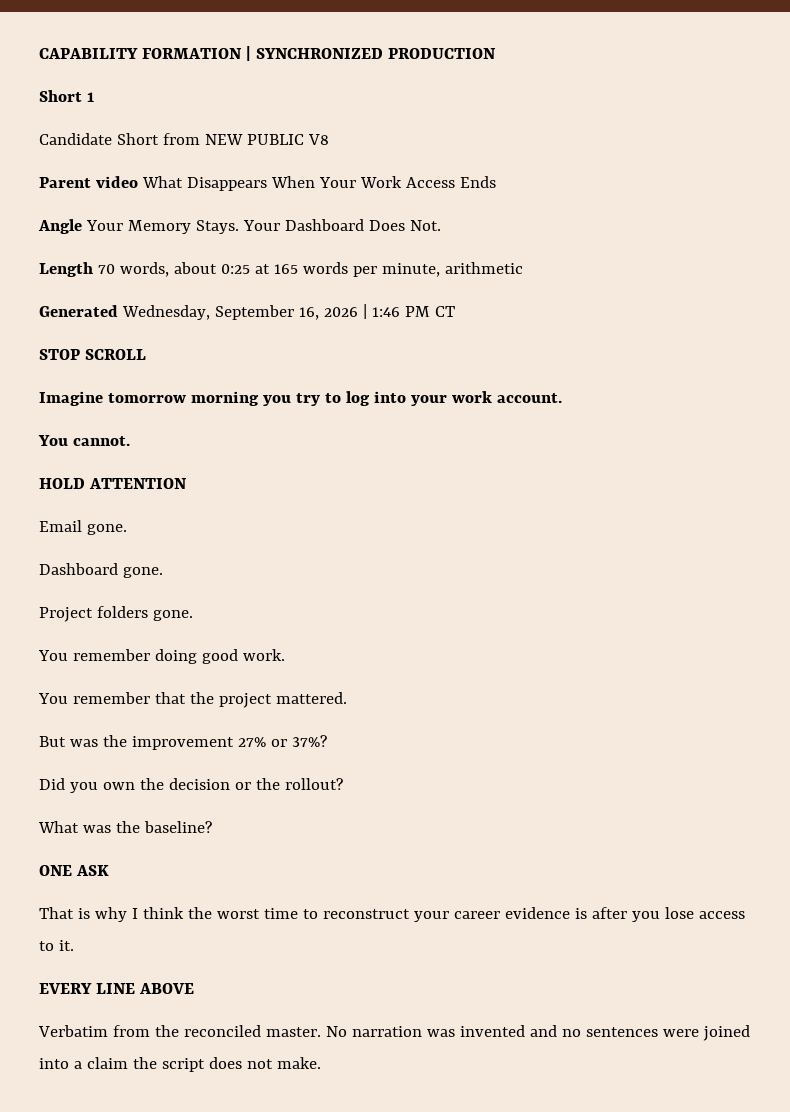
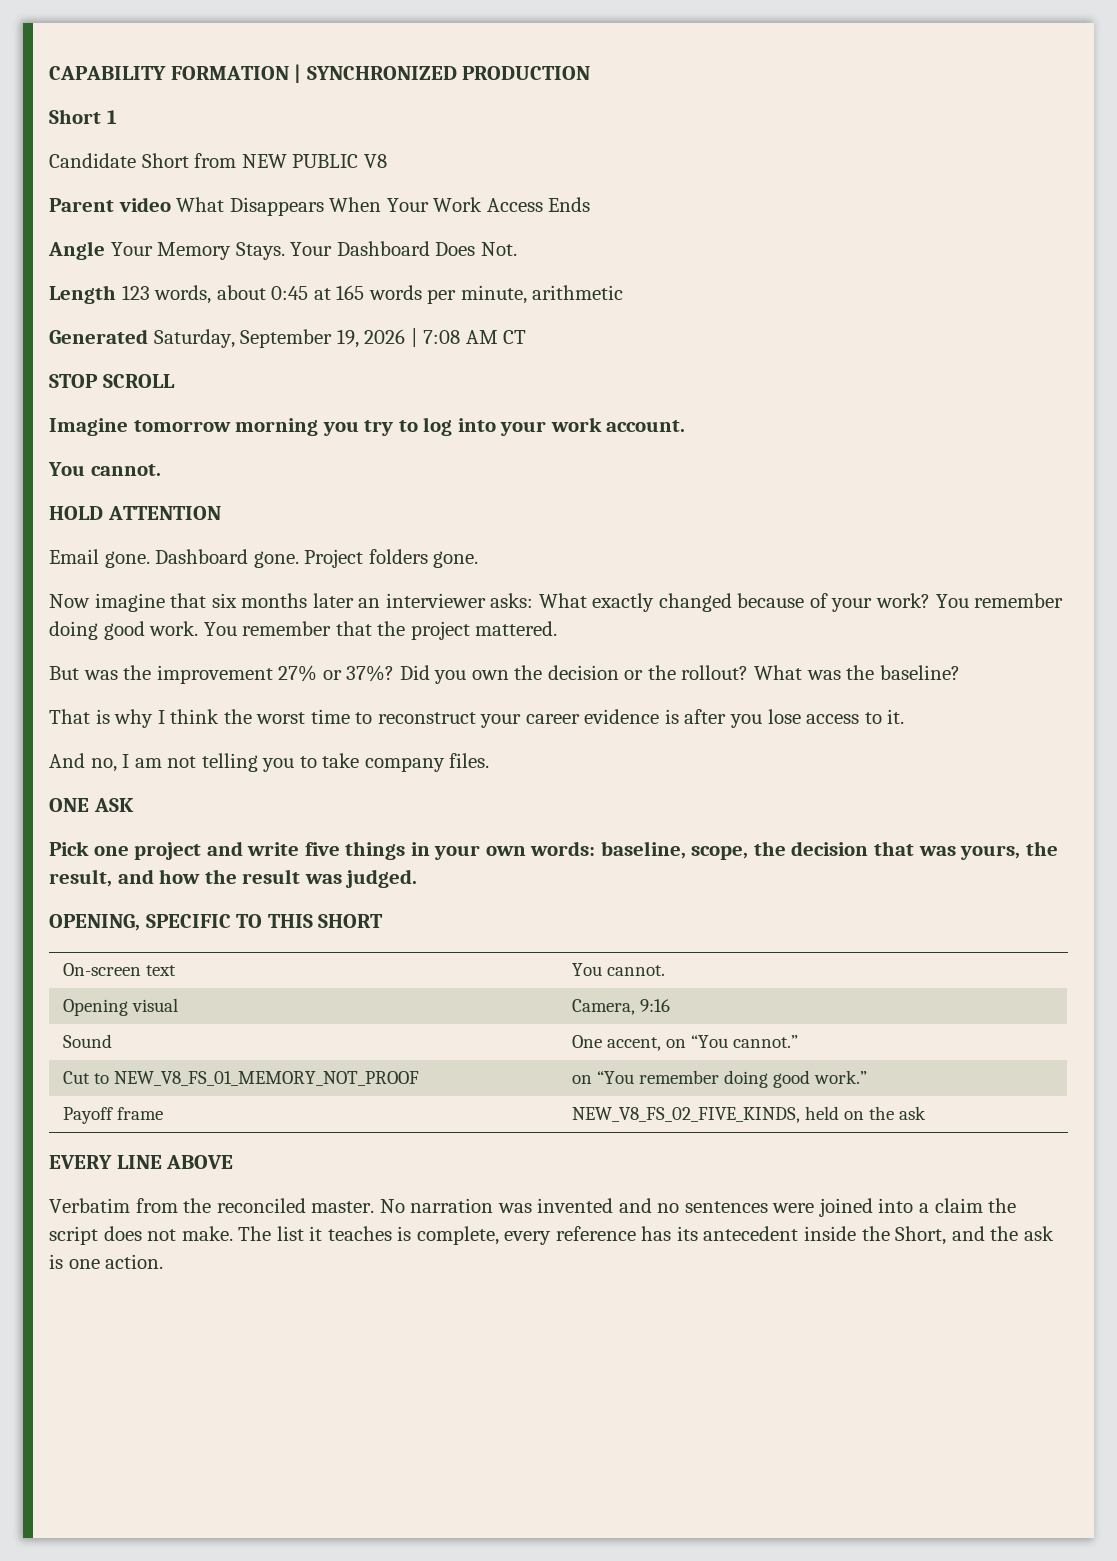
[97,264,115,274] 70 -> [121,285,150,300] 123
[220,264,250,274] 0:25 -> [271,286,309,300] 0:45
[121,304,430,320] Wednesday, September 16, 2026 | 1:46 PM -> [153,328,498,348] Saturday, September 19, 2026 | 7:08 AM
(127, 529) // -> (150, 559) none
(163, 572) // -> (299, 559) none
(193, 615) none -> [49,593,931,612] Now imagine that six months later an interviewer asks: What exactly changed because of your work?
(285, 655) // -> (199, 628) none
(327, 741) // -> (395, 673) none
(343, 784) // -> (749, 672) none
[39,865,109,876] // ONE ASK -> (960, 672) none
(74, 945) none -> [49,753,490,772] [49,798,134,812] [49,841,1058,860] [49,869,418,888] [49,914,384,931] [62,963,176,976] [571,963,665,976] [62,998,178,1016] [571,999,670,1015] [62,1034,112,1048] [571,1035,798,1051] [62,1071,419,1086] [571,1070,867,1088] [62,1107,163,1124] [571,1106,926,1123] // And no, I am not telling you to take company files. // ONE ASK // Pick one project and write five things in your own words: baseline, scope, the decision that was yours, the result, and how the result was judged. // OPENING, SPECIFIC TO THIS SHORT // On-screen text | You cannot. // Opening visual | Camera, 9:16 // Sound | One accent, on “You cannot.” // Cut to NEW_V8_FS_01_MEMORY_NOT_PROOF | on “You remember doing good work.” // Payoff frame | NEW_V8_FS_02_FIVE_KINDS, held on the ask
(321, 1063) none -> [238,1226,1054,1245] [49,1254,164,1269] The list it teaches is complete, every reference has its antecedent inside the Short, and the ask is one action.

